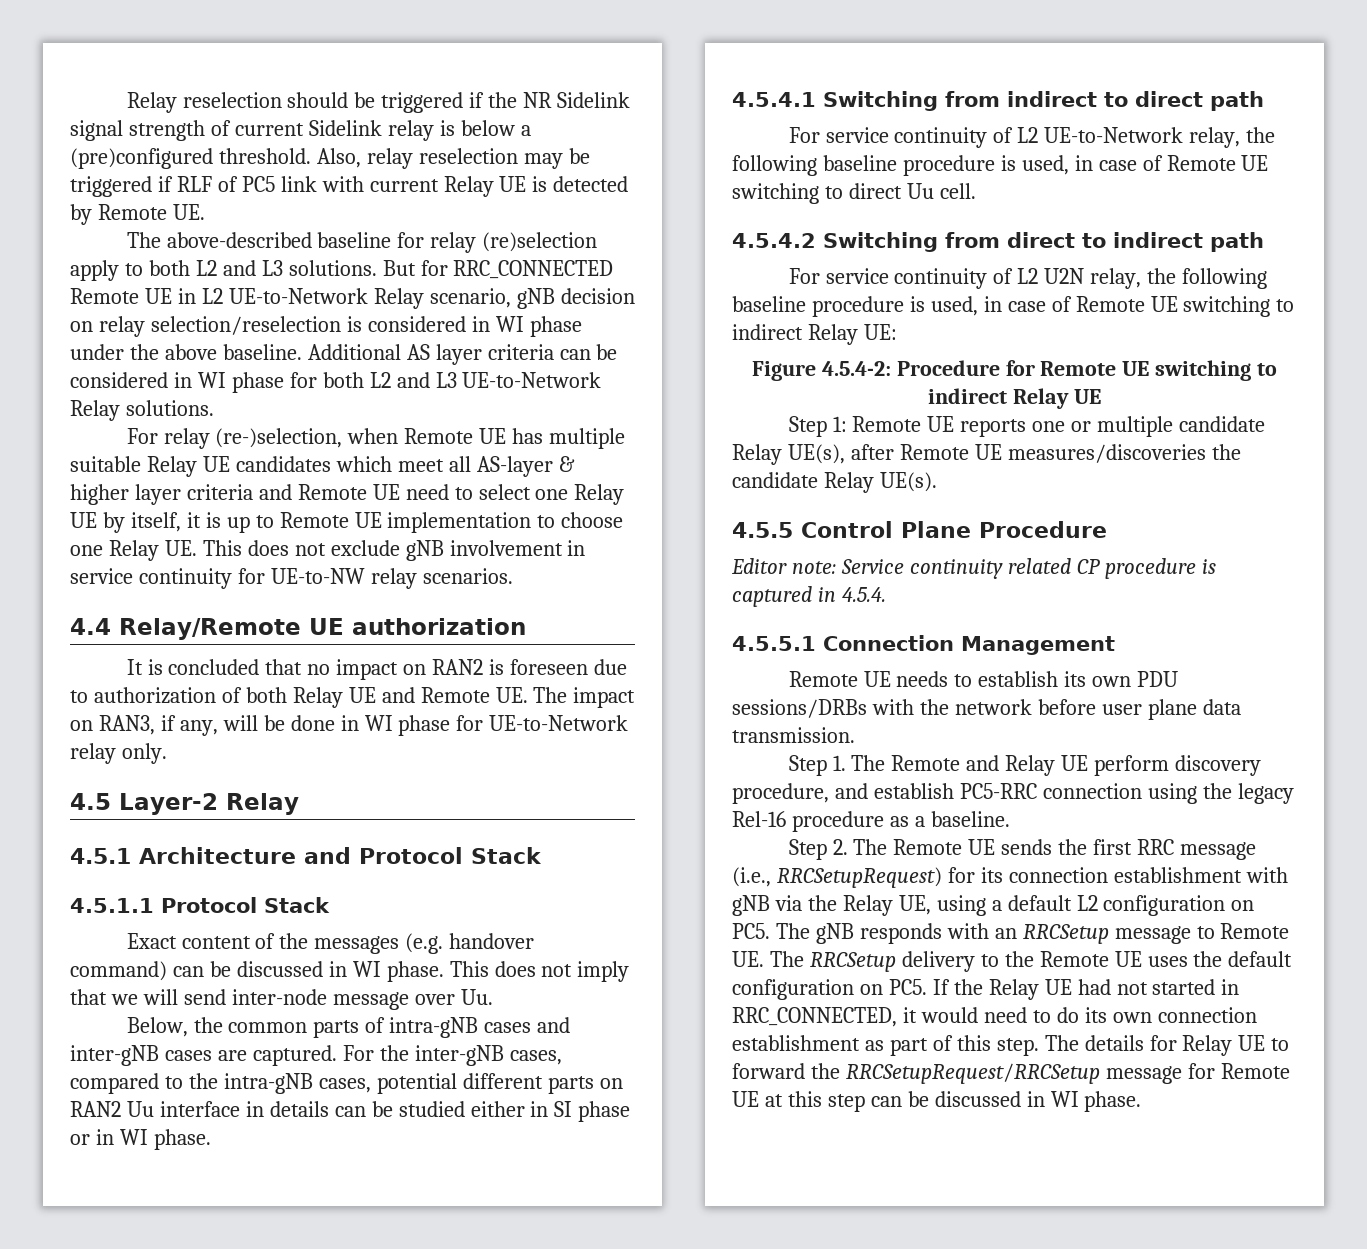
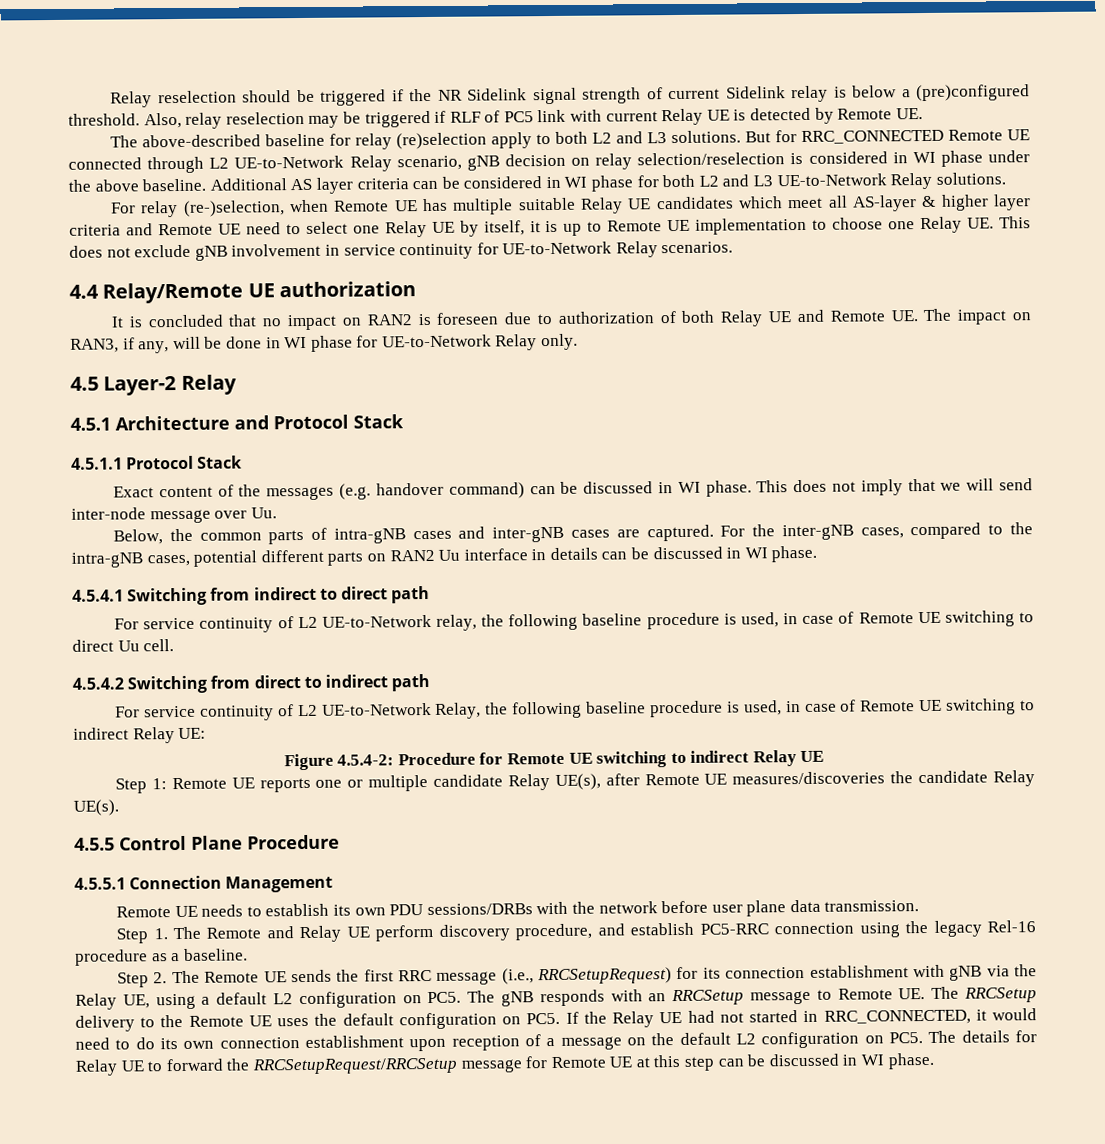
[177,288,196,304] in -> [68,156,205,174] connected through
[270,568,417,589] UE-to-NW relay -> [502,241,658,258] UE-to-Network Relay
[70,743,116,764] relay -> [495,334,538,351] Relay
[398,1101,631,1122] [70,1134,90,1145] studied either in SI phase or -> [652,546,723,560] discussed
[1044,268,1142,289] U2N relay, -> [321,702,482,719] UE-to-Network Relay,
[731,558,1216,579] [732,586,886,607] // Editor note: Service continuity related CP procedure is captured in 4.5.4. -> (340, 842) none
[864,1035,1039,1056] as part of this step. -> [409,1031,924,1052] upon reception of a message on the default L2 configuration on PC5.

